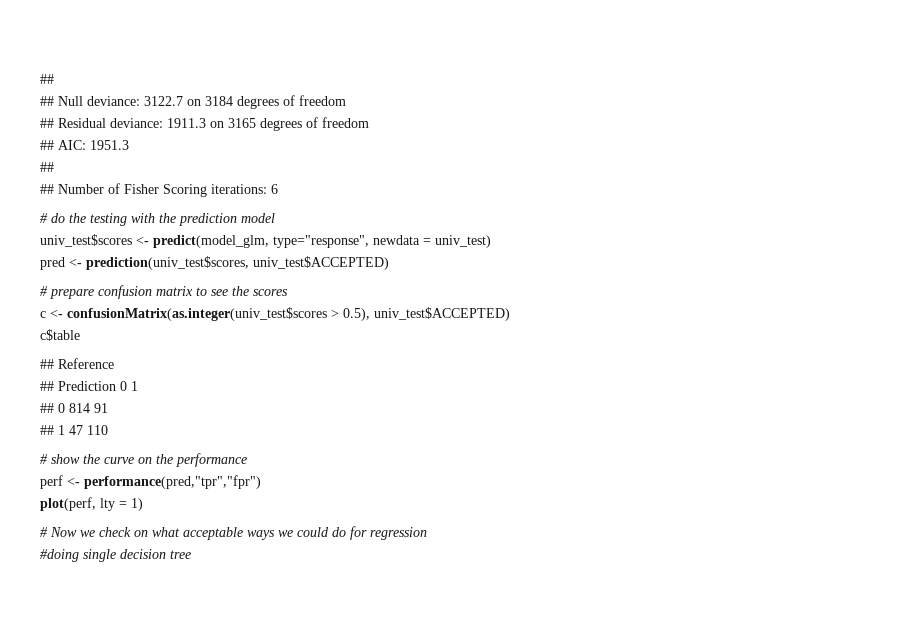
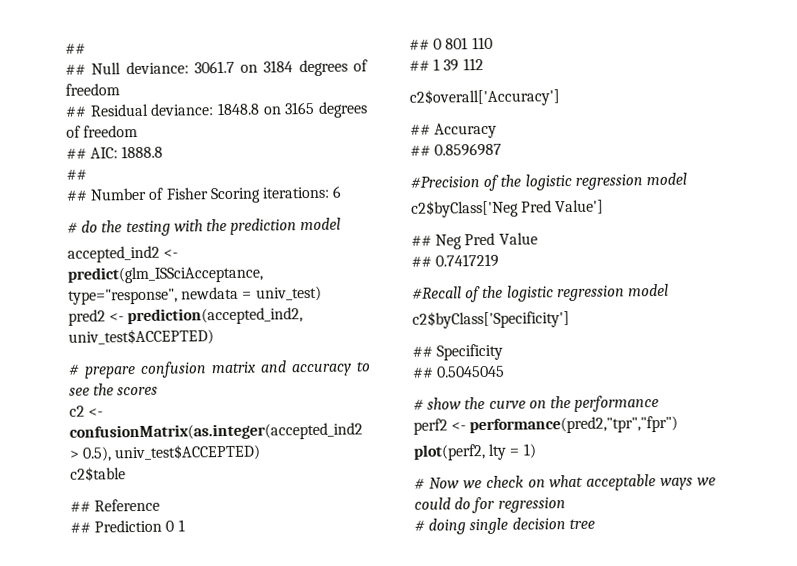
[144,96,183,106] 3122.7 -> [193,60,235,74] 3061.7
[167,118,206,128] 1911.3 -> [216,102,260,116] 1848.8
[90,140,129,150] 1951.3 -> [121,145,164,159] 1888.8
[40,234,269,248] univ_test$scores <- predict(model_glm, -> [67,245,179,263] [67,265,263,284] accepted_ind2 <- predict(glm_ISSciAcceptance,
[40,256,249,270] pred <- prediction(univ_test$scores, -> [68,307,304,326] pred2 <- prediction(accepted_ind2,
(193, 291) none -> [260,360,352,377] and accuracy
[40,307,327,321] c <- confusionMatrix(as.integer(univ_test$scores -> [69,405,104,417] [69,422,363,442] c2 <- confusionMatrix(as.integer(accepted_ind2
[40,329,80,341] c$table -> [70,466,126,482] c2$table
[69,403,108,413] 814 91 -> [445,36,493,50] 801 110
[69,425,108,435] 47 110 -> [443,58,484,72] [409,88,560,107] [410,122,498,139] [410,142,503,157] [410,172,687,192] [411,199,605,218] [411,232,538,250] [411,253,500,268] [412,283,669,303] [412,310,570,329] [412,343,504,361] [412,365,506,378] 39 112 // c2$overall['Accuracy'] // ## Accuracy // ## 0.8596987 // #Precision of the logistic regression model // c2$byClass['Neg Pred Value'] // ## Neg Pred Value // ## 0.7417219 // #Recall of the logistic regression model // c2$byClass['Specificity'] // ## Specificity // ## 0.5045045
[40,475,261,489] [40,497,96,511] perf <- performance(pred,"tpr","fpr") // plot(perf, -> [413,415,679,435] [413,444,486,461] perf2 <- performance(pred2,"tpr","fpr") // plot(perf2,
[40,549,79,562] #doing -> [414,518,467,535] # doing

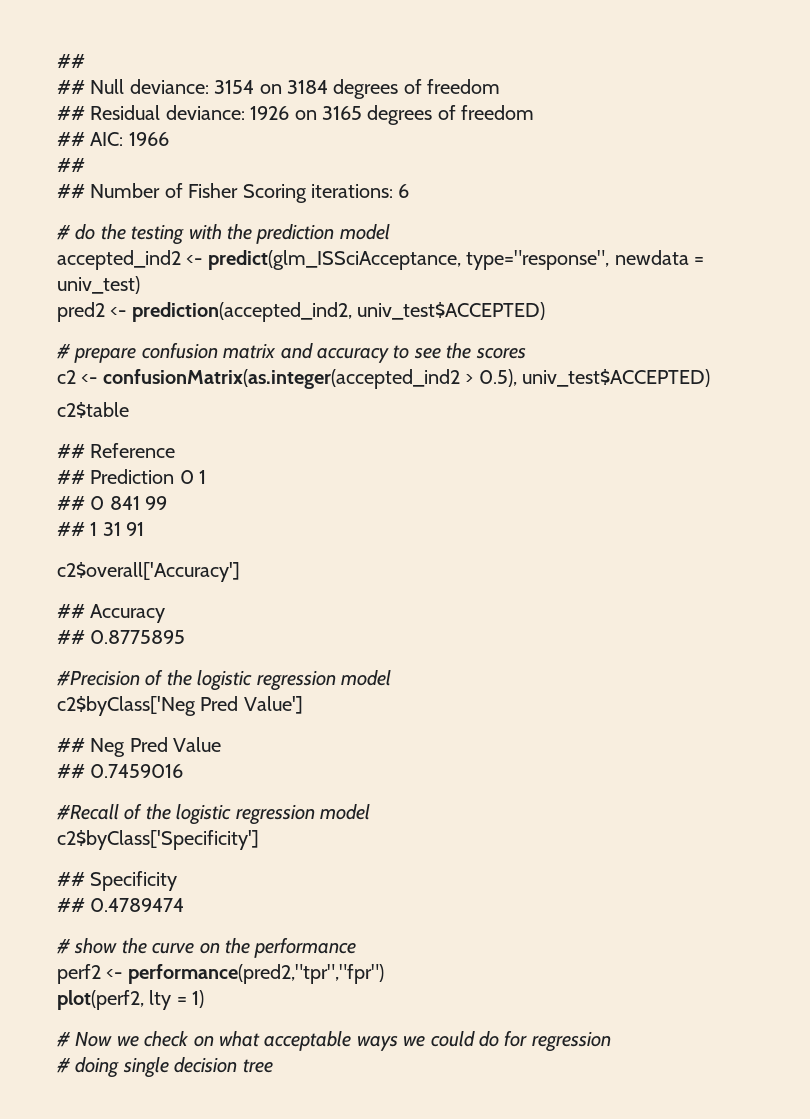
[193,60,235,74] 3061.7 -> [214,80,255,94] 3154
[216,102,260,116] 1848.8 -> [250,106,290,120] 1926
[121,145,164,159] 1888.8 -> [128,132,169,146] 1966
[445,36,493,50] 801 110 -> [109,496,168,510] 841 99
[443,58,484,72] 39 112 -> [102,522,145,536] 31 91
[434,142,503,157] 0.8596987 -> [90,630,186,644] 0.8775895
[435,253,500,268] 0.7417219 -> [90,764,184,778] 0.7459016
[436,365,506,378] 0.5045045 -> [90,898,185,912] 0.4789474

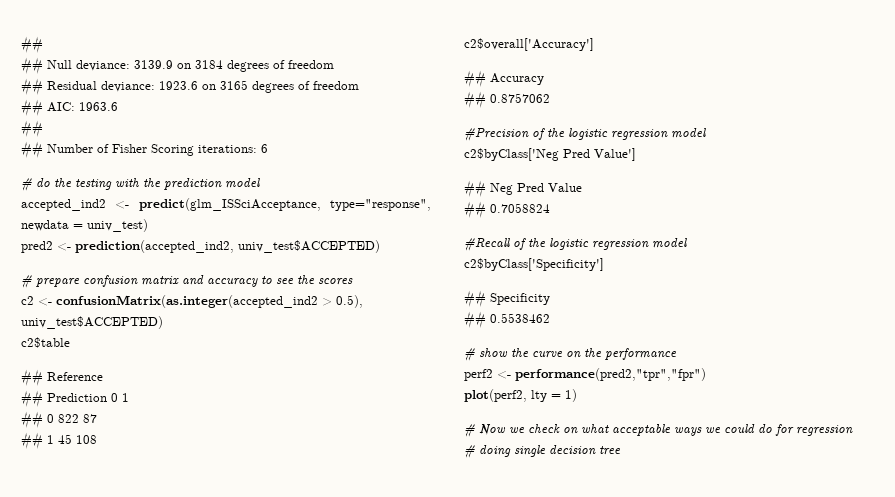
[214,80,255,94] 3154 -> [134,60,173,69] 3139.9
[250,106,290,120] 1926 -> [159,81,198,90] 1923.6
[128,132,169,146] 1966 -> [79,102,118,111] 1963.6
[109,496,168,510] 841 99 -> [58,414,97,423] 822 87
[102,522,145,536] 31 91 -> [58,434,97,444] 45 108
[90,630,186,644] 0.8775895 -> [490,93,550,103] 0.8757062
[90,764,184,778] 0.7459016 -> [490,203,550,213] 0.7058824
[90,898,185,912] 0.4789474 -> [490,313,550,323] 0.5538462

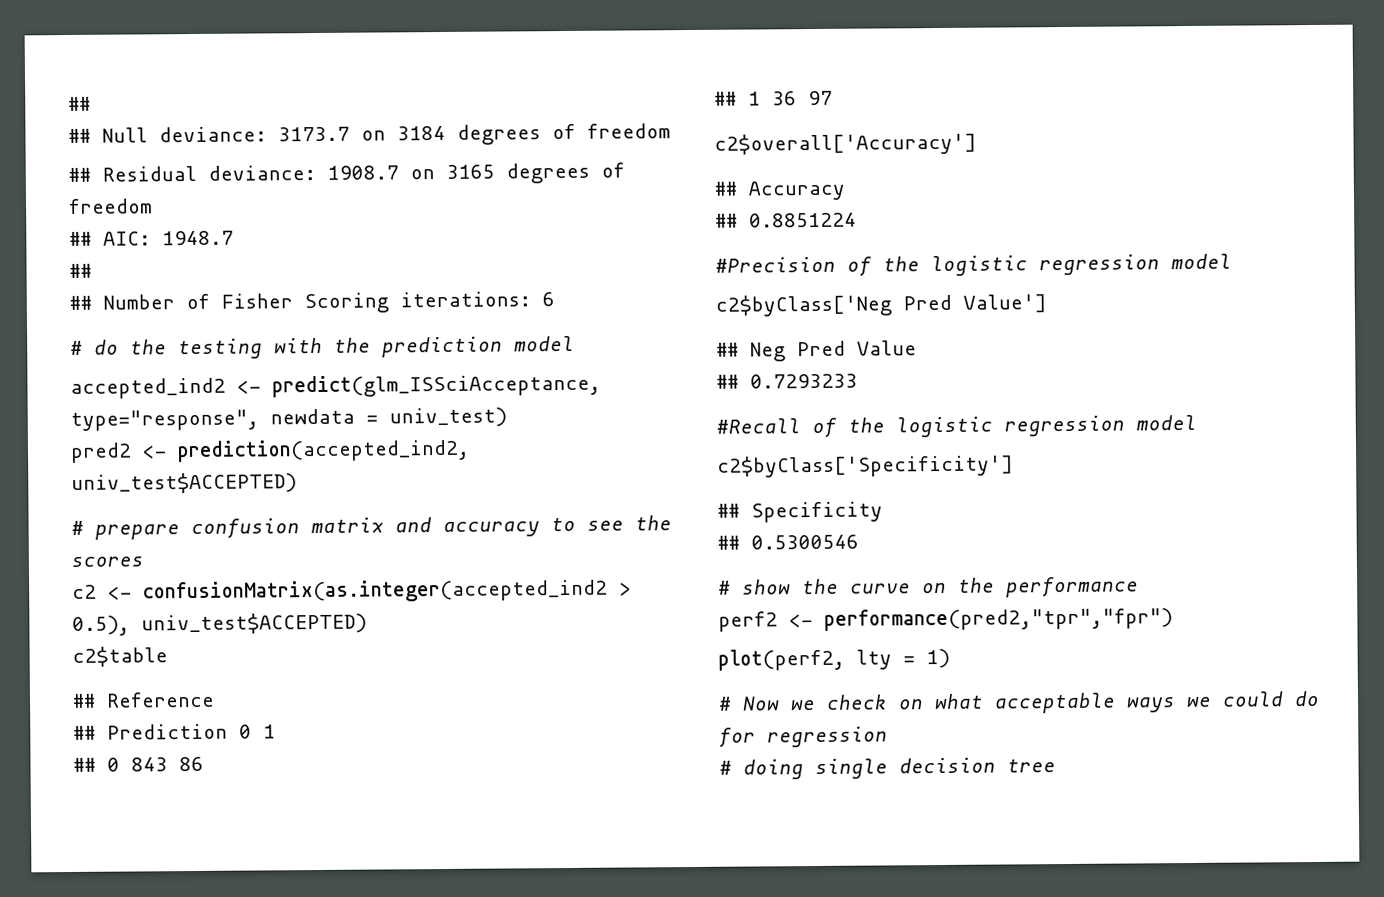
[134,60,173,69] 3139.9 -> [278,126,350,142] 3173.7
[159,81,198,90] 1923.6 -> [327,165,399,180] 1908.7
[79,102,118,111] 1963.6 -> [162,230,234,246] 1948.7
[58,414,97,423] 822 87 -> [131,756,204,772] 843 86
[58,434,97,444] 45 108 -> [772,90,833,106] 36 97
[490,93,550,103] 0.8757062 -> [749,212,857,228] 0.8851224
[490,203,550,213] 0.7058824 -> [750,373,858,389] 0.7293233
[490,313,550,323] 0.5538462 -> [751,534,859,550] 0.5300546

